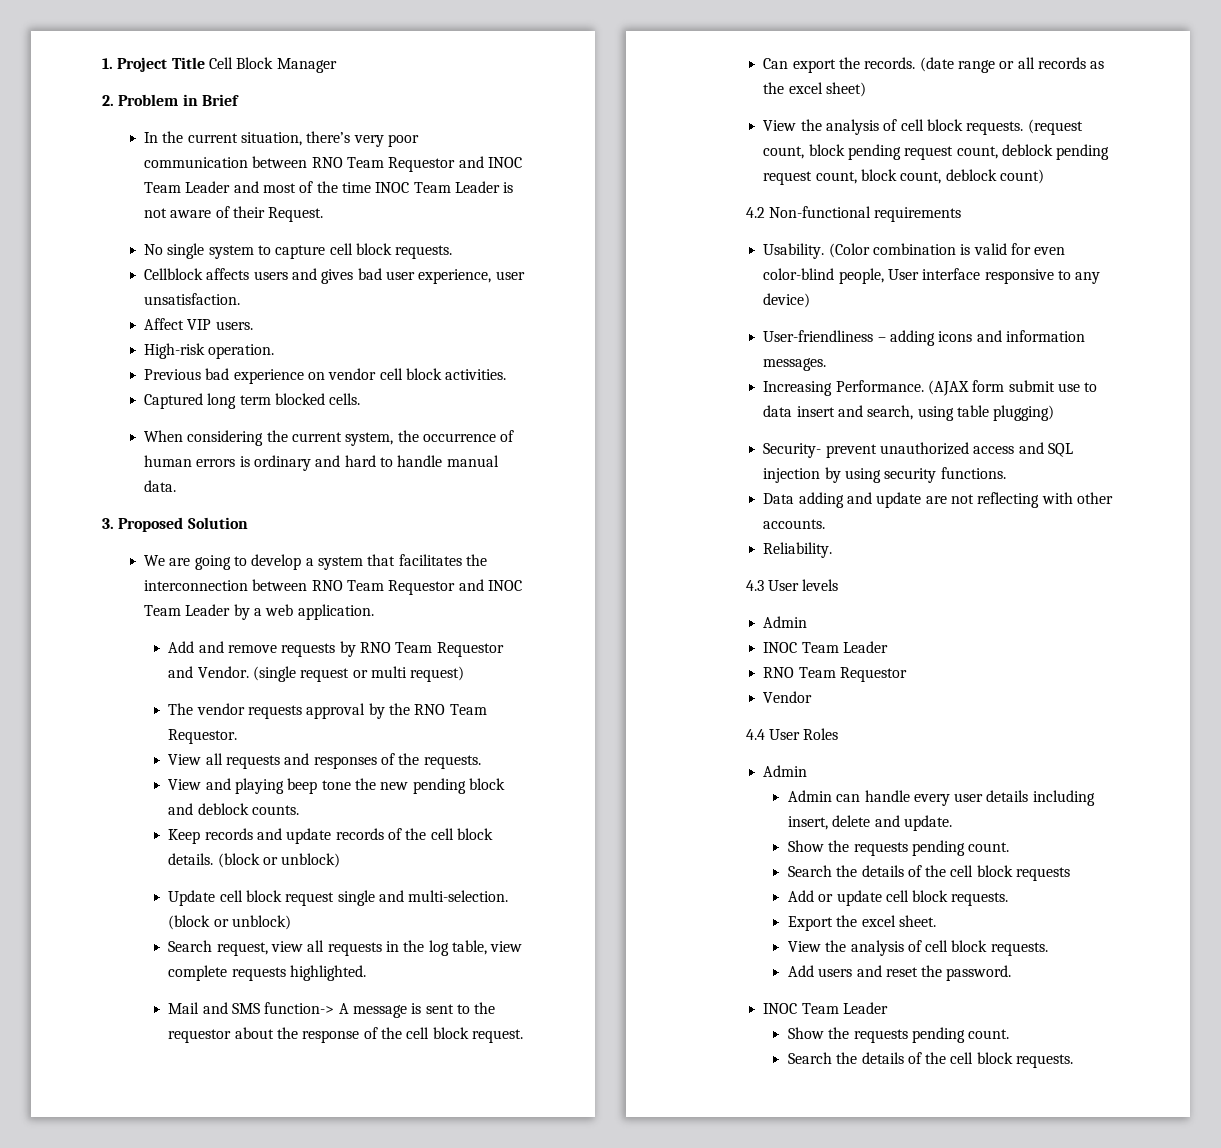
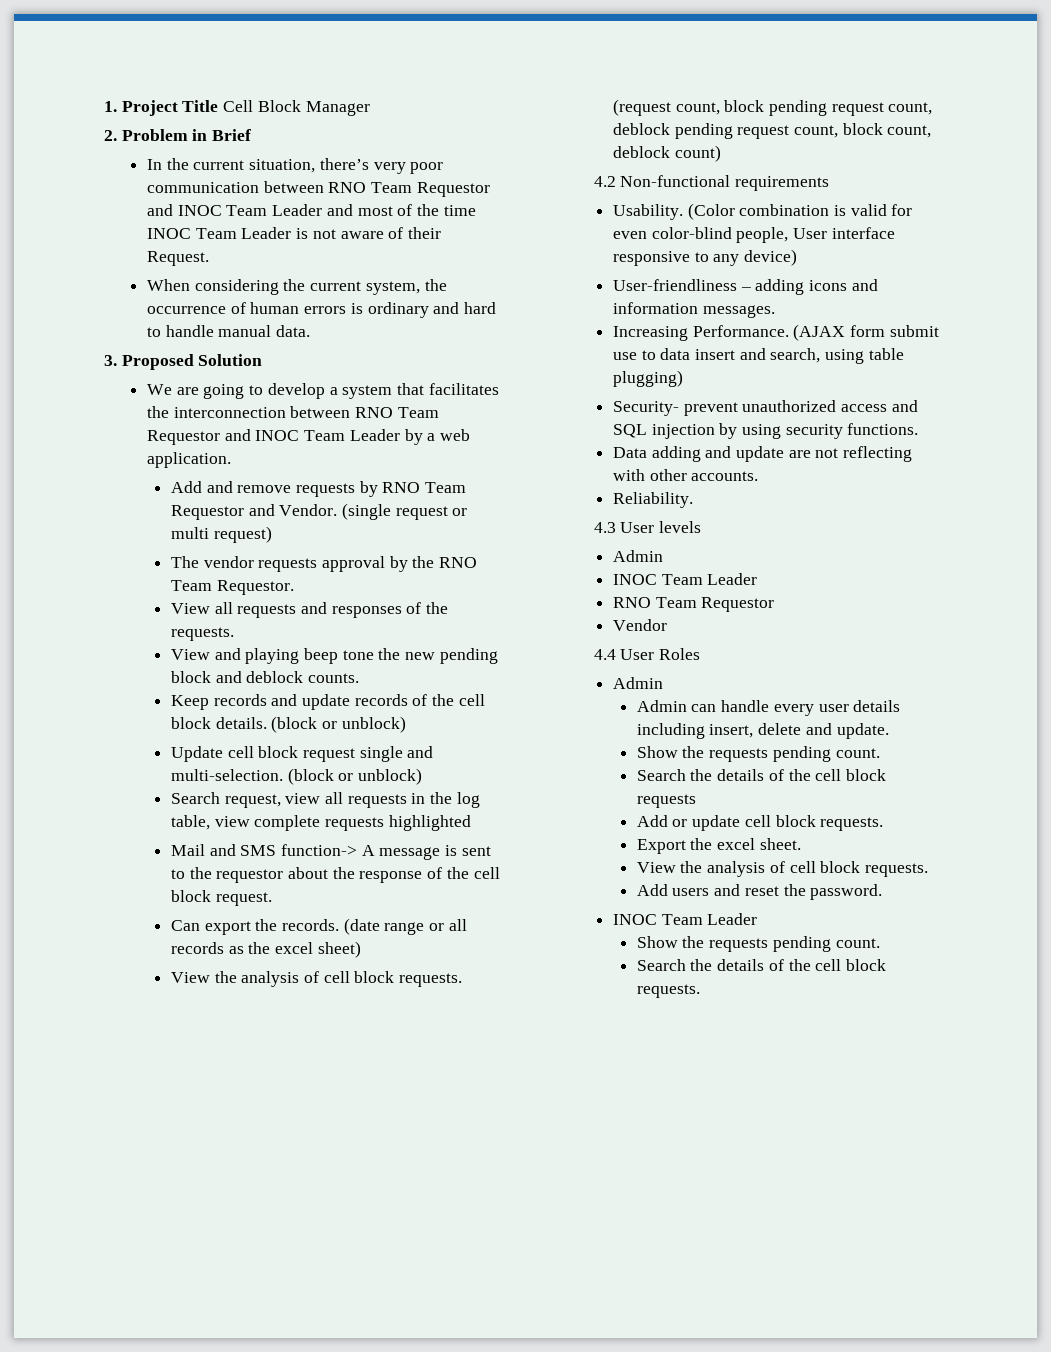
[144,243,453,259] [144,268,525,284] [144,293,241,305] [144,318,253,330] [144,343,275,359] [144,368,507,384] [144,393,361,409] // No single system to capture cell block requests. // Cellblock affects users and gives bad user experience, user unsatisfaction. // Affect VIP users. // High-risk operation. // Previous bad experience on vendor cell block activities. // Captured long term blocked cells. -> (210, 258) none
[290,965,367,981] highlighted. -> [388,815,471,831] highlighted

